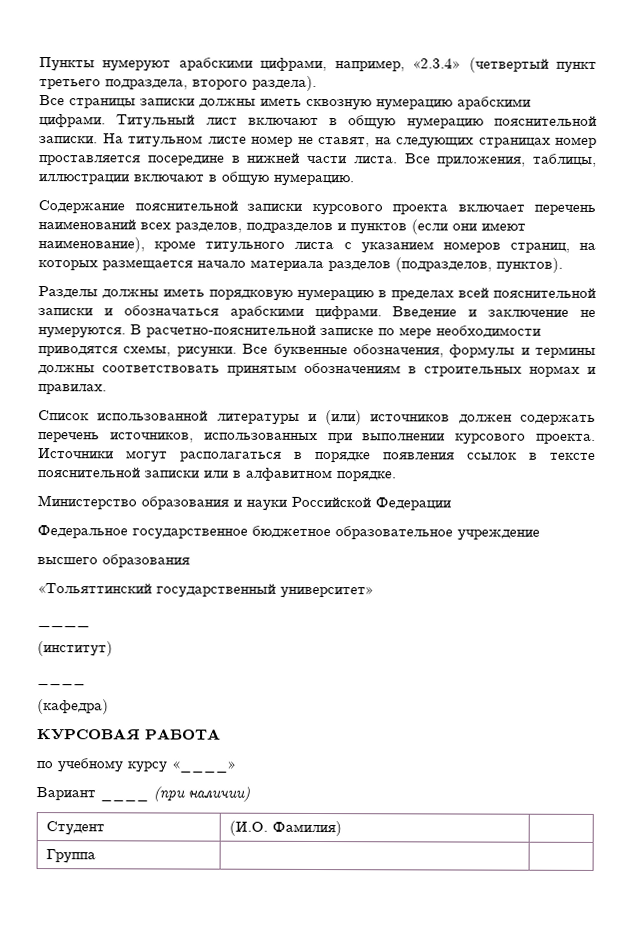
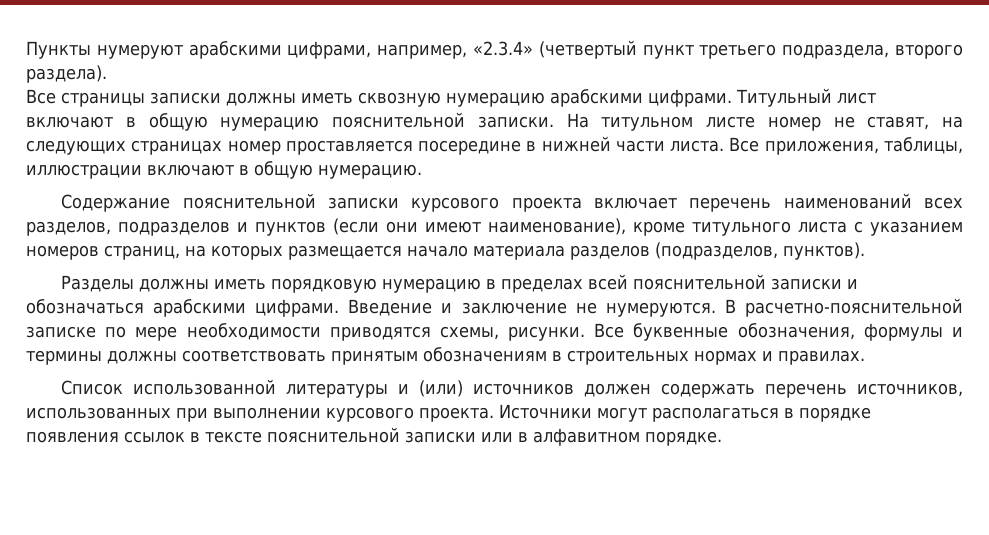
[37,495,451,511] [37,525,540,541] [37,554,190,568] [37,583,374,599] [37,622,90,628] [37,641,113,657] [37,681,86,686] [37,699,109,715] [37,728,221,741] [36,758,236,773] [36,786,250,802] [45,821,105,836] [228,820,342,837] [45,849,96,864] // Министерство образования и науки Российской Федерации // Федеральное государственное бюджетное образовательное учреждение // высшего образования // «Тольяттинский государственный университет» // ____ // (институт) // ____ // (кафедра) // КУРСОВАЯ РАБОТА // по учебному курсу «____» // Вариант ____ (при наличии) // Студент | (И.О. Фамилия) | // Группа | | -> (722, 438) none

